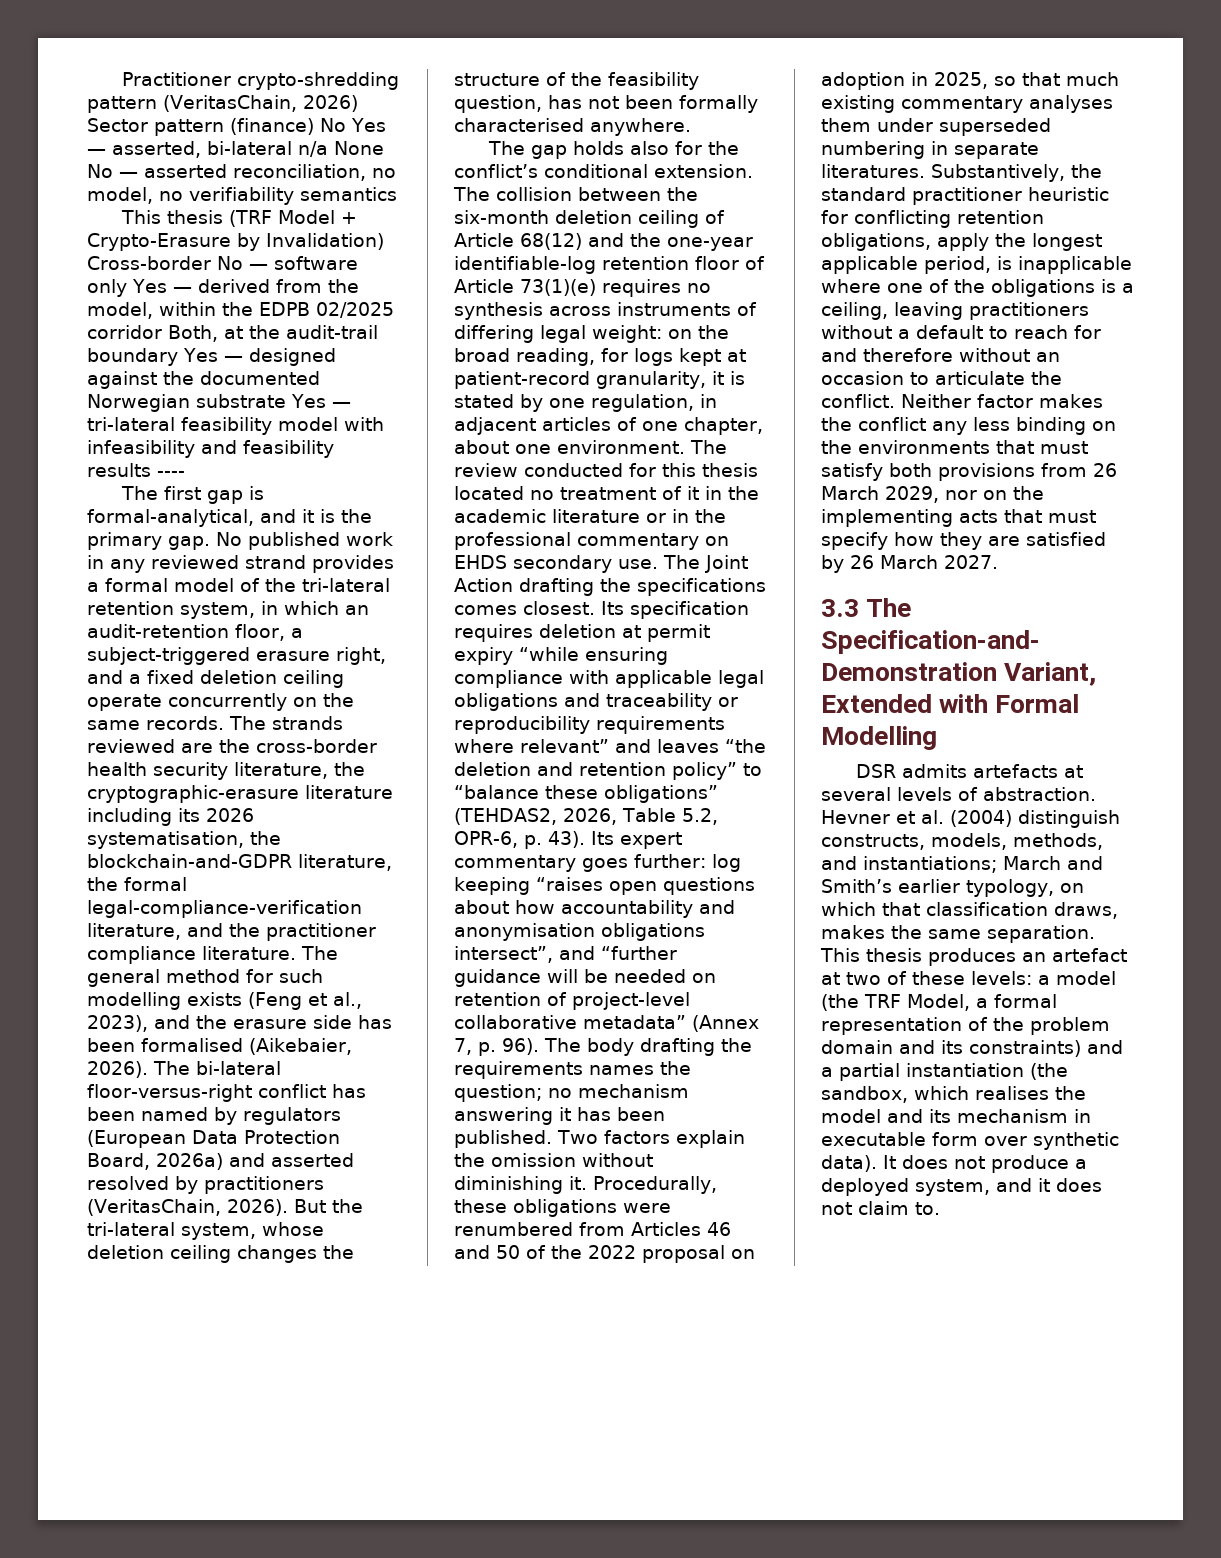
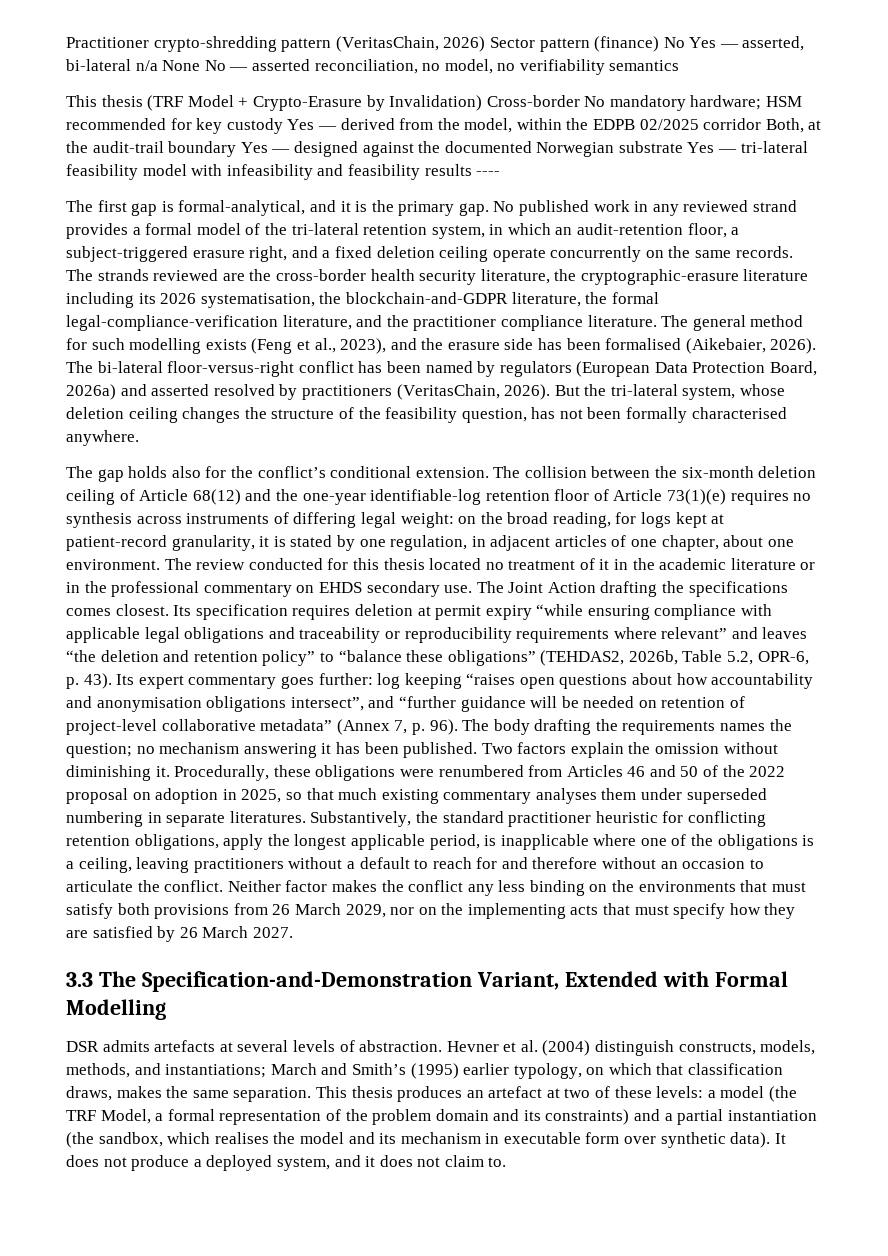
[249,256,358,270] [87,279,127,297] — software only -> [609,95,803,111] [66,118,283,134] mandatory hardware; HSM recommended for key custody
[563,808,617,825] 2026, -> [628,650,678,665] 2026b,
(892, 886) none -> [410,1063,459,1079] (1995)

